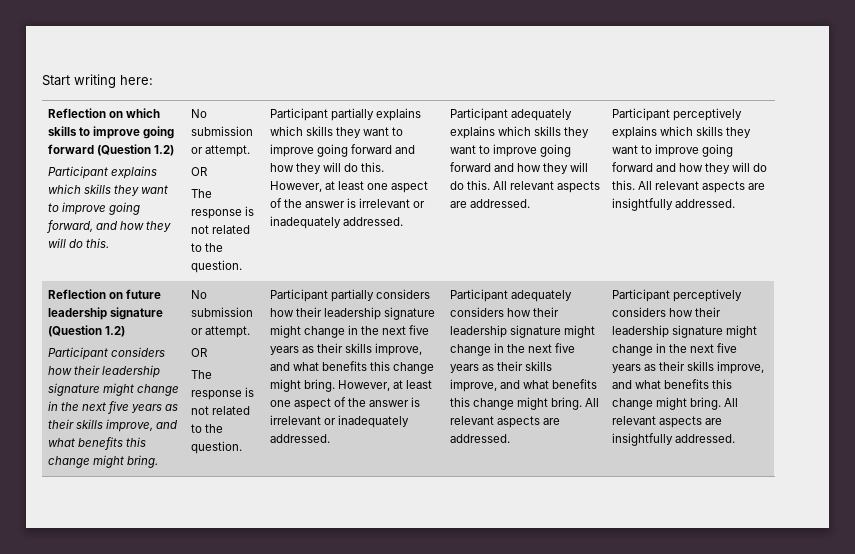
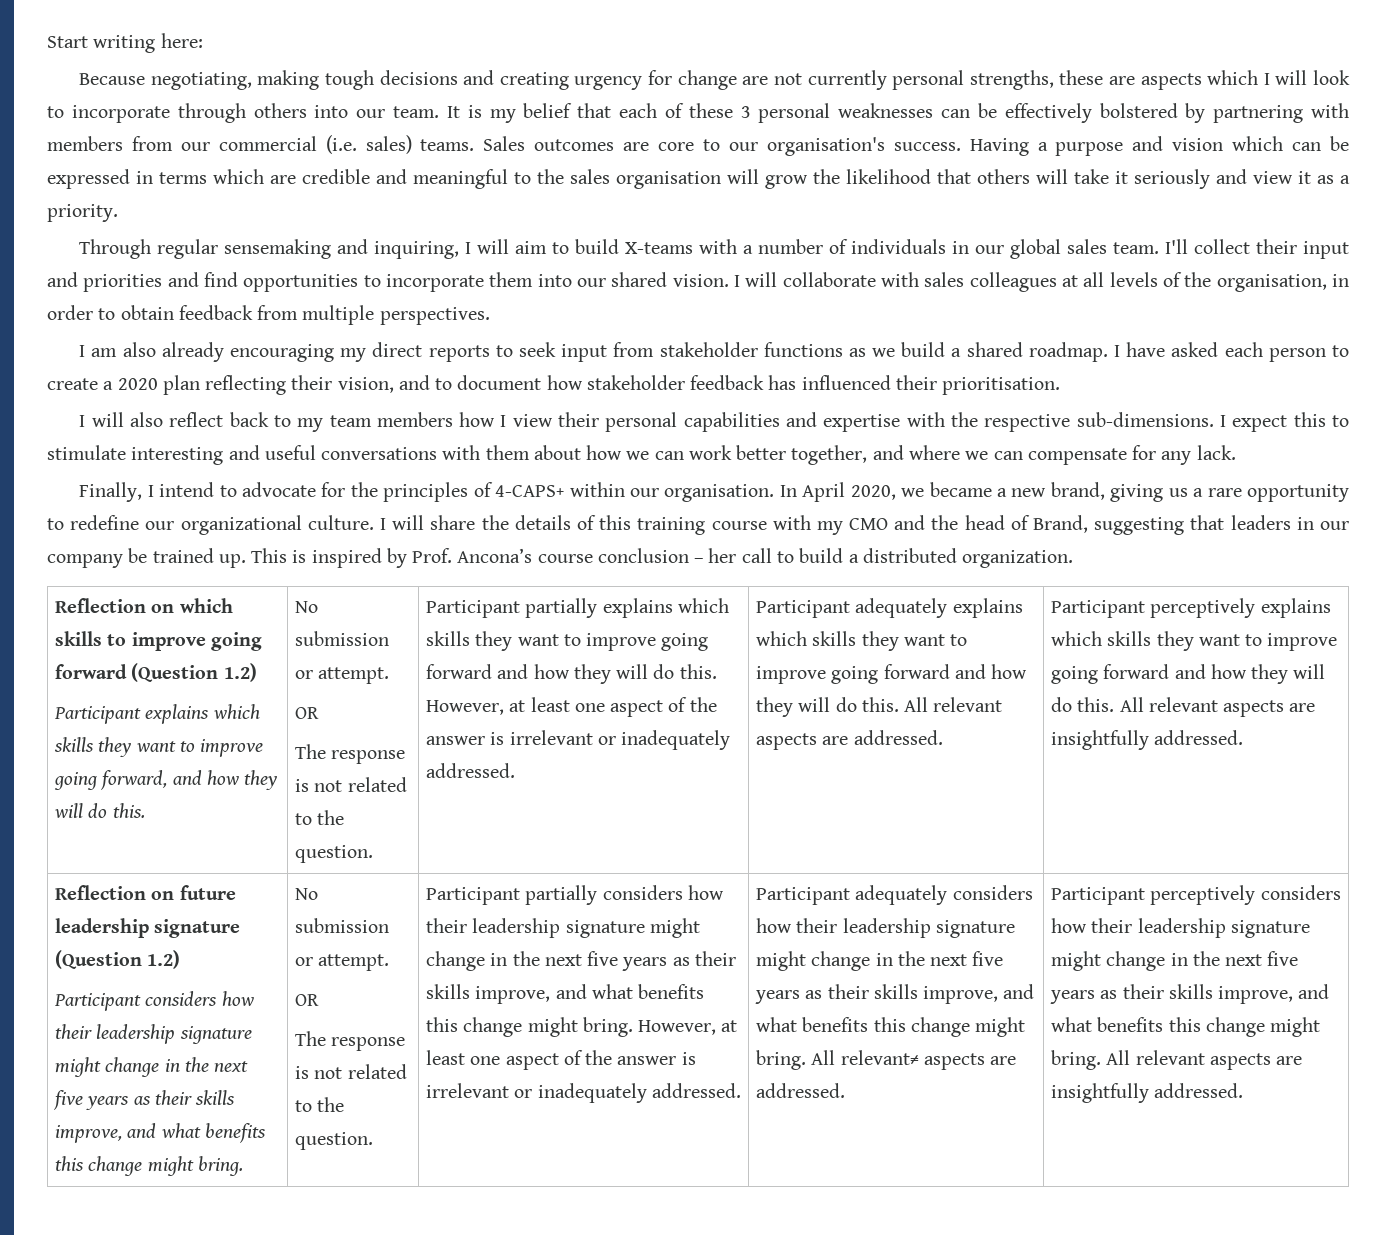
(153, 80) none -> [79,70,1350,90] [47,103,1349,123] [47,135,1350,156] [47,169,1350,189] [47,204,118,222] [79,239,1349,259] [47,272,1349,292] [47,305,490,325] [79,342,1349,362] [47,375,1061,395] [79,412,1349,432] [47,445,1236,465] [79,482,1349,502] [47,515,1349,535] [47,548,1074,568] // Because negotiating, making tough decisions and creating urgency for change are not currently personal strengths, these are aspects which I will look to incorporate through others into our team. It is my belief that each of these 3 personal weaknesses can be effectively bolstered by partnering with members from our commercial (i.e. sales) teams. Sales outcomes are core to our organisation's success. Having a purpose and vision which can be expressed in terms which are credible and meaningful to the sales organisation will grow the likelihood that others will take it seriously and view it as a priority. // Through regular sensemaking and inquiring, I will aim to build X-teams with a number of individuals in our global sales team. I'll collect their input and priorities and find opportunities to incorporate them into our shared vision. I will collaborate with sales colleagues at all levels of the organisation, in order to obtain feedback from multiple perspectives. // I am also already encouraging my direct reports to seek input from stakeholder functions as we build a shared roadmap. I have asked each person to create a 2020 plan reflecting their vision, and to document how stakeholder feedback has influenced their prioritisation. // I will also reflect back to my team members how I view their personal capabilities and expertise with the respective sub-dimensions. I expect this to stimulate interesting and useful conversations with them about how we can work better together, and where we can compensate for any lack. // Finally, I intend to advocate for the principles of 4-CAPS+ within our organisation. In April 2020, we became a new brand, giving us a rare opportunity to redefine our organizational culture. I will share the details of this training course with my CMO and the head of Brand, suggesting that leaders in our company be trained up. This is inspired by Prof. Ancona’s course conclusion – her call to build a distributed organization.
[449,416,494,425] relevant -> [840,1050,919,1065] relevant≠

